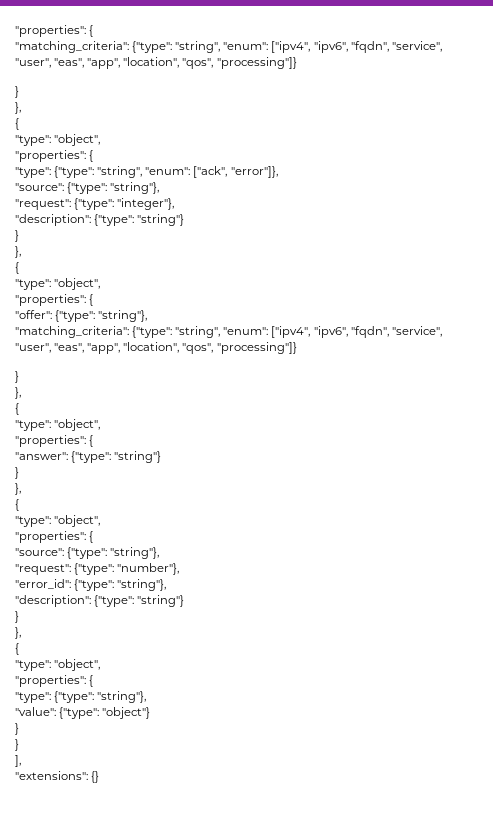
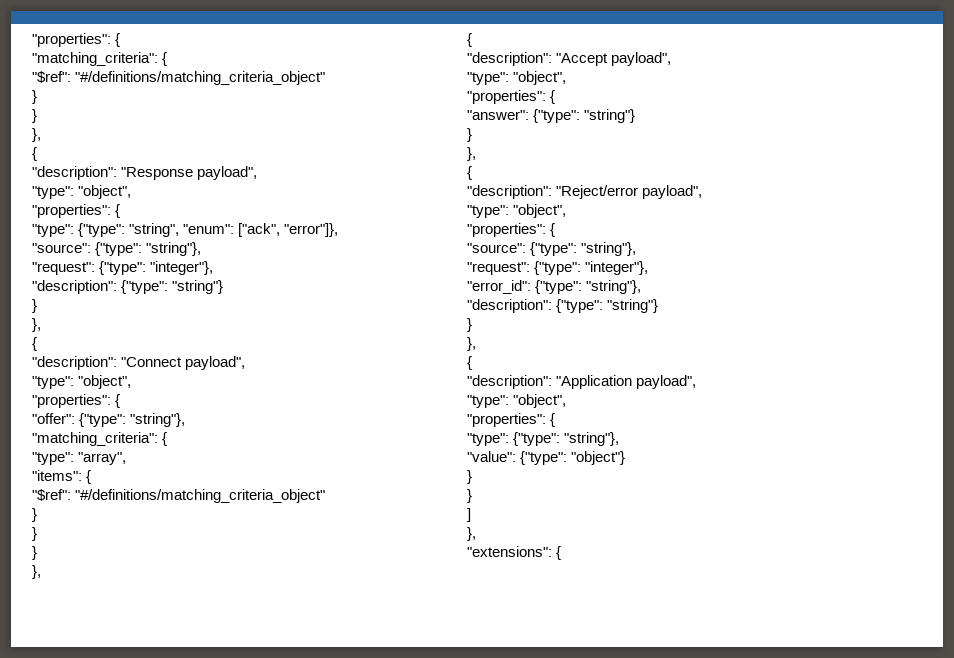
[132,41,442,53] [15,57,297,69] [15,86,19,98] [15,102,21,114] [15,118,19,130] {"type": "string", "enum": ["ipv4", "ipv6", "fqdn", "service", "user", "eas", "app", "location", "qos", "processing"]} // } // }, // { -> [162,52,168,66] [32,71,326,85] [32,90,37,104] [32,109,37,123] [32,128,41,142] [32,147,37,161] [32,166,258,180] { // "$ref": "#/definitions/matching_criteria_object" // } // } // }, // { // "description": "Response payload",
(19, 268) none -> [32,356,246,370] // "description": "Connect payload",
[132,326,442,338] [15,342,297,354] [15,371,19,383] [15,387,21,399] [15,403,19,415] {"type": "string", "enum": ["ipv4", "ipv6", "fqdn", "service", "user", "eas", "app", "location", "qos", "processing"]} // } // }, // { -> [162,432,168,446] [32,452,127,465] [32,470,92,484] [32,489,326,503] [32,508,37,522] [32,527,37,541] [32,546,37,560] [32,565,41,579] [467,33,472,47] [467,52,672,66] { // "type": "array", // "items": { // "$ref": "#/definitions/matching_criteria_object" // } // } // } // }, // { // "description": "Accept payload",
(19, 505) none -> [467,185,703,199] // "description": "Reject/error payload",
[117,563,180,575] "number"}, -> [585,261,649,275] "integer"},
(19, 649) none -> [467,375,697,389] // "description": "Application payload",
[15,755,21,767] ], -> [467,508,471,522] [467,527,476,541] ] // },
[91,771,100,783] {} -> [556,546,562,560] {

